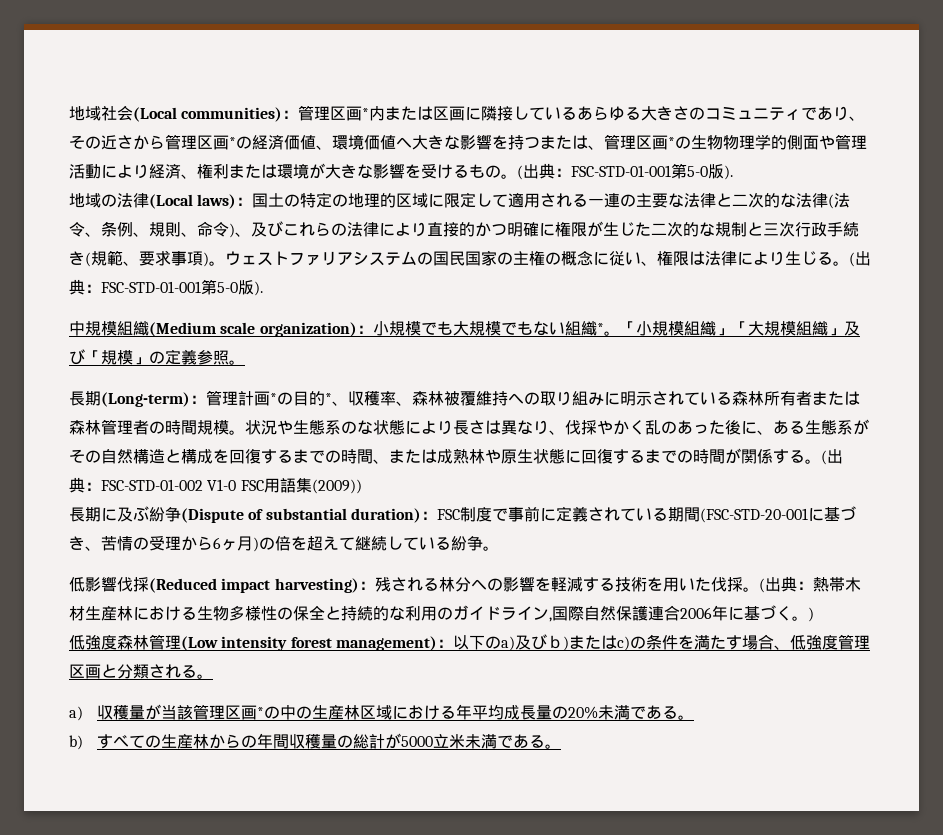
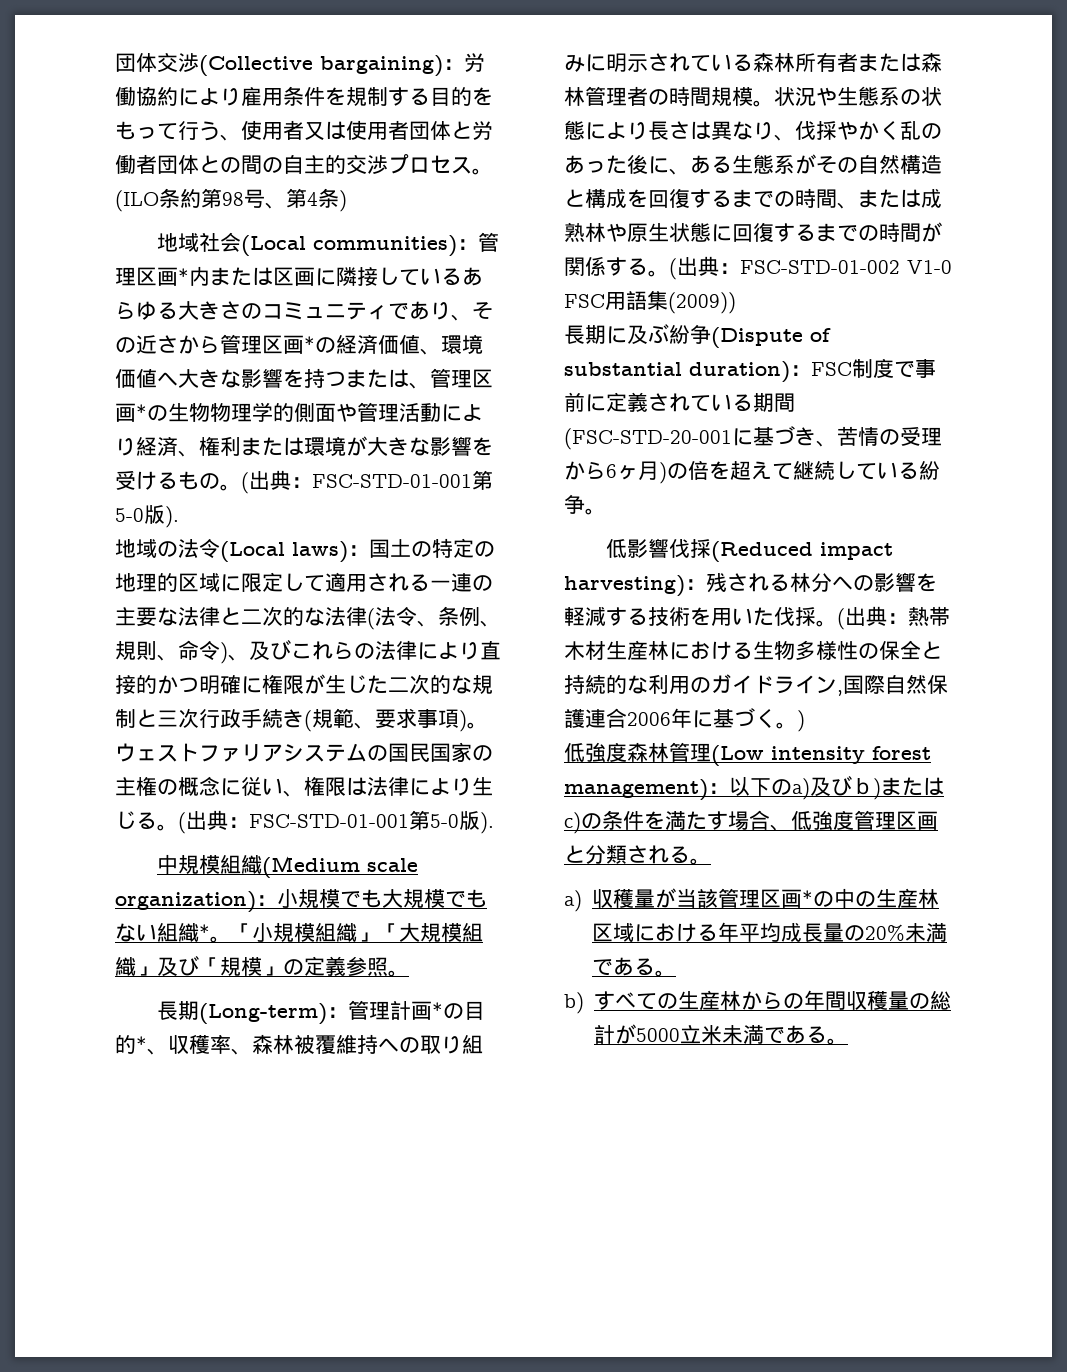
(69, 113) none -> [115,52,485,77] [115,86,493,106] [115,120,493,141] [115,154,493,175] [115,188,347,212] 団体交渉(Collective bargaining)：労働協約により雇用条件を規制する目的をもって行う、使用者又は使用者団体と労働者団体との間の自主的交渉プロセス。(ILO条約第98号、第4条) //
[133,193,149,208] 律 -> [199,538,220,559] 令
[357,420,373,435] な -> (921, 97) none

